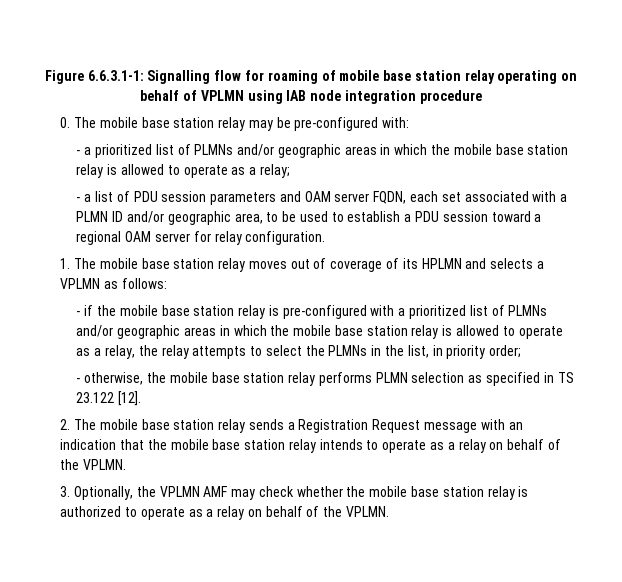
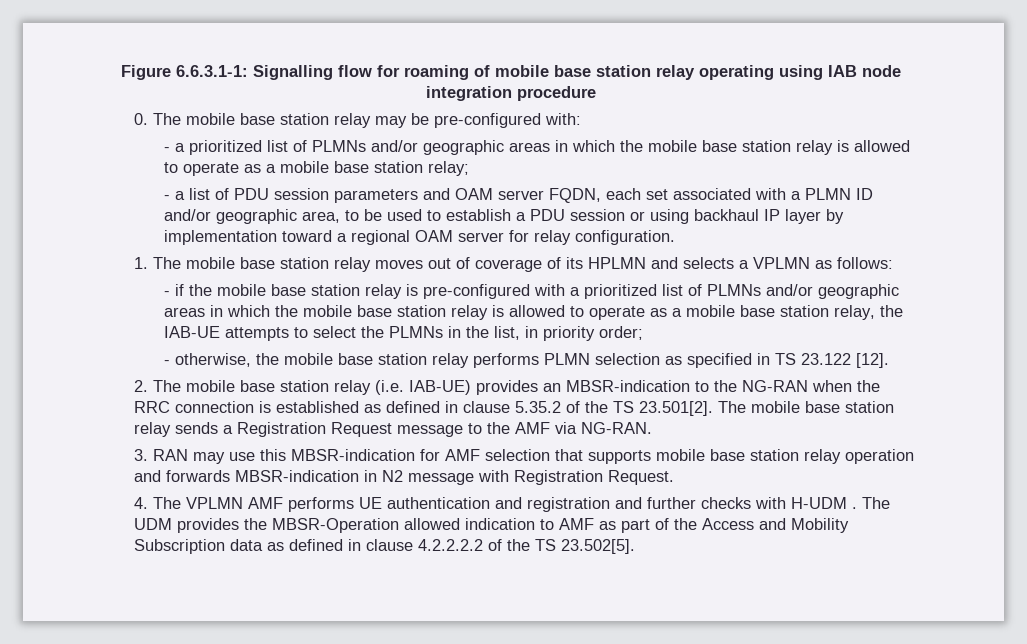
[561,73,578,81] [140,90,244,101] on behalf of VPLMN -> (774, 72) none
(257, 171) none -> [279,161,423,173] mobile base station
(488, 216) none -> [629,209,844,224] [163,230,277,245] or using backhaul IP layer by implementation
(102, 352) none -> [685,305,829,317] mobile base station
[161,345,189,359] relay -> [163,326,220,338] IAB-UE
(246, 426) none -> [375,380,881,395] [134,401,895,416] [134,422,172,437] (i.e. IAB-UE) provides an MBSR-indication to the NG-RAN when the RRC connection is established as defined in clause 5.35.2 of the TS 23.501[2]. The mobile base station relay
[480,419,523,430] [60,439,561,453] [60,459,126,470] [60,486,529,500] [60,506,390,520] with an indication that the mobile base station relay intends to operate as a relay on behalf of the VPLMN. // 3. Optionally, the VPLMN AMF may check whether the mobile base station relay is authorized to operate as a relay on behalf of the VPLMN. -> [468,422,653,434] [134,449,915,464] [134,470,675,485] [134,497,891,512] [134,518,850,533] [134,539,636,554] to the AMF via NG-RAN. // 3. RAN may use this MBSR-indication for AMF selection that supports mobile base station relay operation and forwards MBSR-indication in N2 message with Registration Request. // 4. The VPLMN AMF performs UE authentication and registration and further checks with H-UDM . The UDM provides the MBSR-Operation allowed indication to AMF as part of the Access and Mobility Subscription data as defined in clause 4.2.2.2.2 of the TS 23.502[5].

